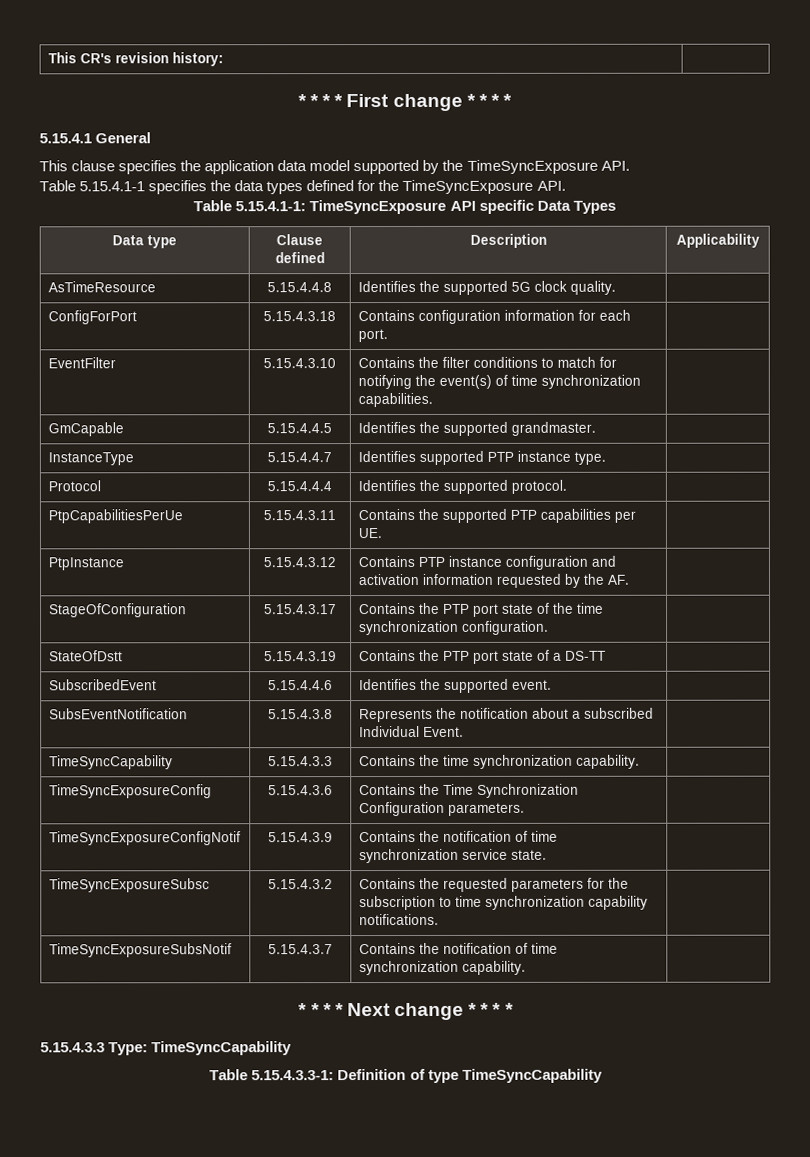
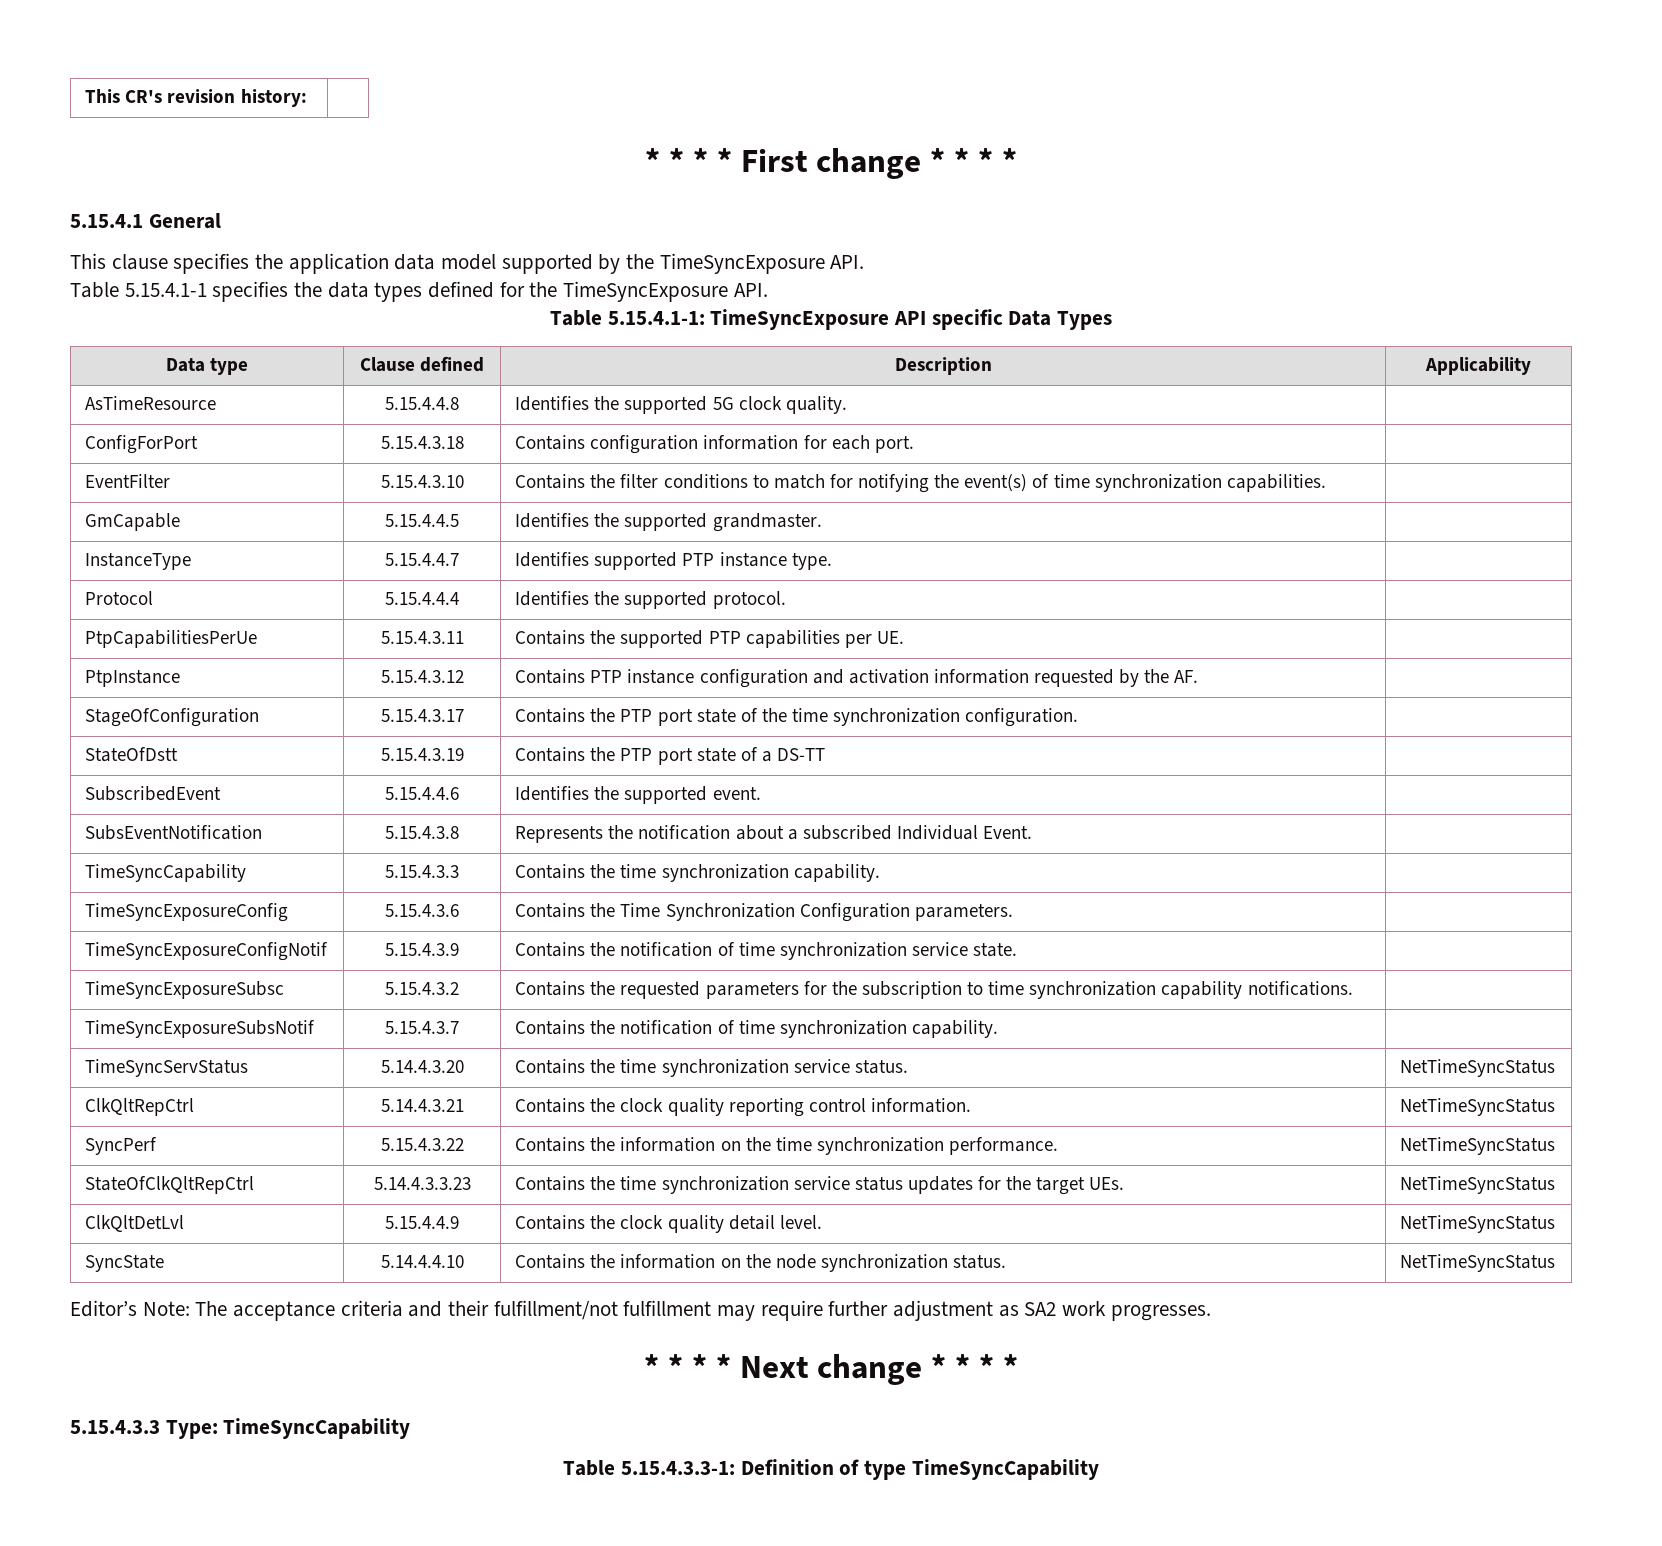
(527, 967) none -> [85,1059,249,1077] [380,1060,464,1073] [515,1059,908,1077] [1400,1059,1556,1077] [85,1098,195,1116] [380,1099,464,1112] [515,1098,971,1117] [1400,1098,1556,1116] [85,1137,158,1155] [380,1138,464,1151] [515,1137,1059,1155] [1400,1137,1556,1155] [85,1176,255,1194] [373,1177,471,1190] [515,1176,1125,1195] [1400,1176,1556,1194] [85,1215,185,1232] [385,1216,459,1229] [515,1215,822,1233] [1400,1215,1556,1233] [85,1255,165,1272] [380,1255,464,1268] [515,1254,1007,1272] [1400,1254,1556,1272] [70,1300,1211,1321] // TimeSyncServStatus | 5.14.4.3.20 | Contains the time synchronization service status. | NetTimeSyncStatus // ClkQltRepCtrl | 5.14.4.3.21 | Contains the clock quality reporting control information. | NetTimeSyncStatus // SyncPerf | 5.15.4.3.22 | Contains the information on the time synchronization performance. | NetTimeSyncStatus // StateOfClkQltRepCtrl | 5.14.4.3.3.23 | Contains the time synchronization service status updates for the target UEs. | NetTimeSyncStatus // ClkQltDetLvl | 5.15.4.4.9 | Contains the clock quality detail level. | NetTimeSyncStatus // SyncState | 5.14.4.4.10 | Contains the information on the node synchronization status. | NetTimeSyncStatus // Editor’s Note: The acceptance criteria and their fulfillment/not fulfillment may require further adjustment as SA2 work progresses.

